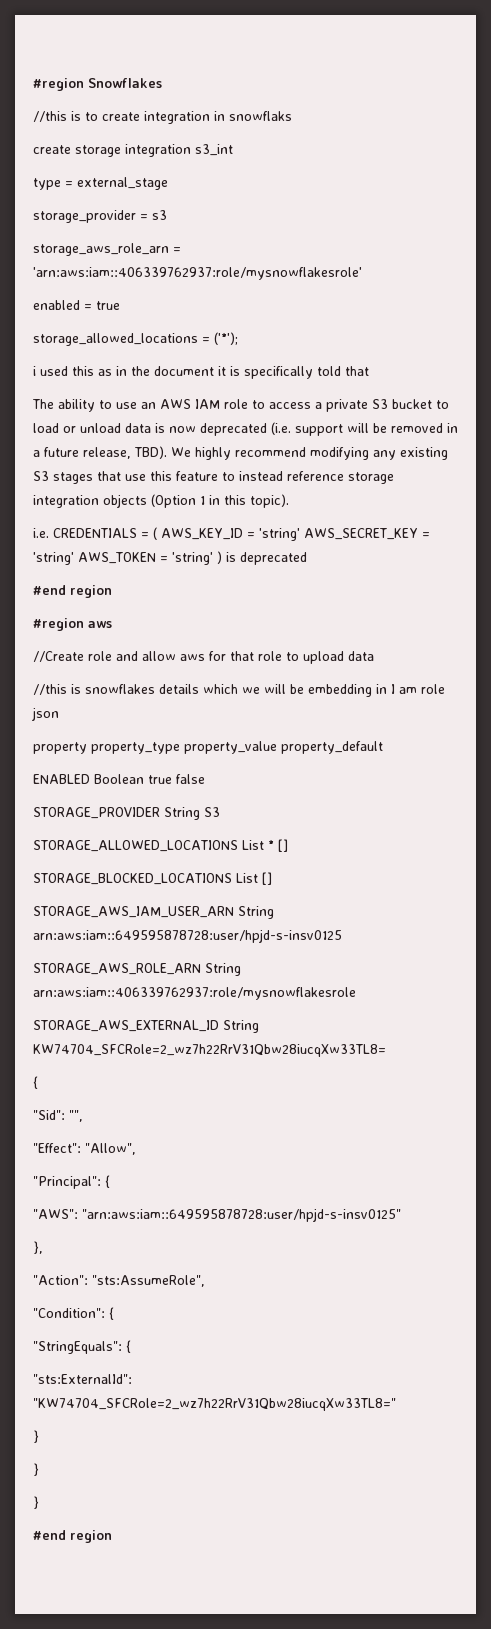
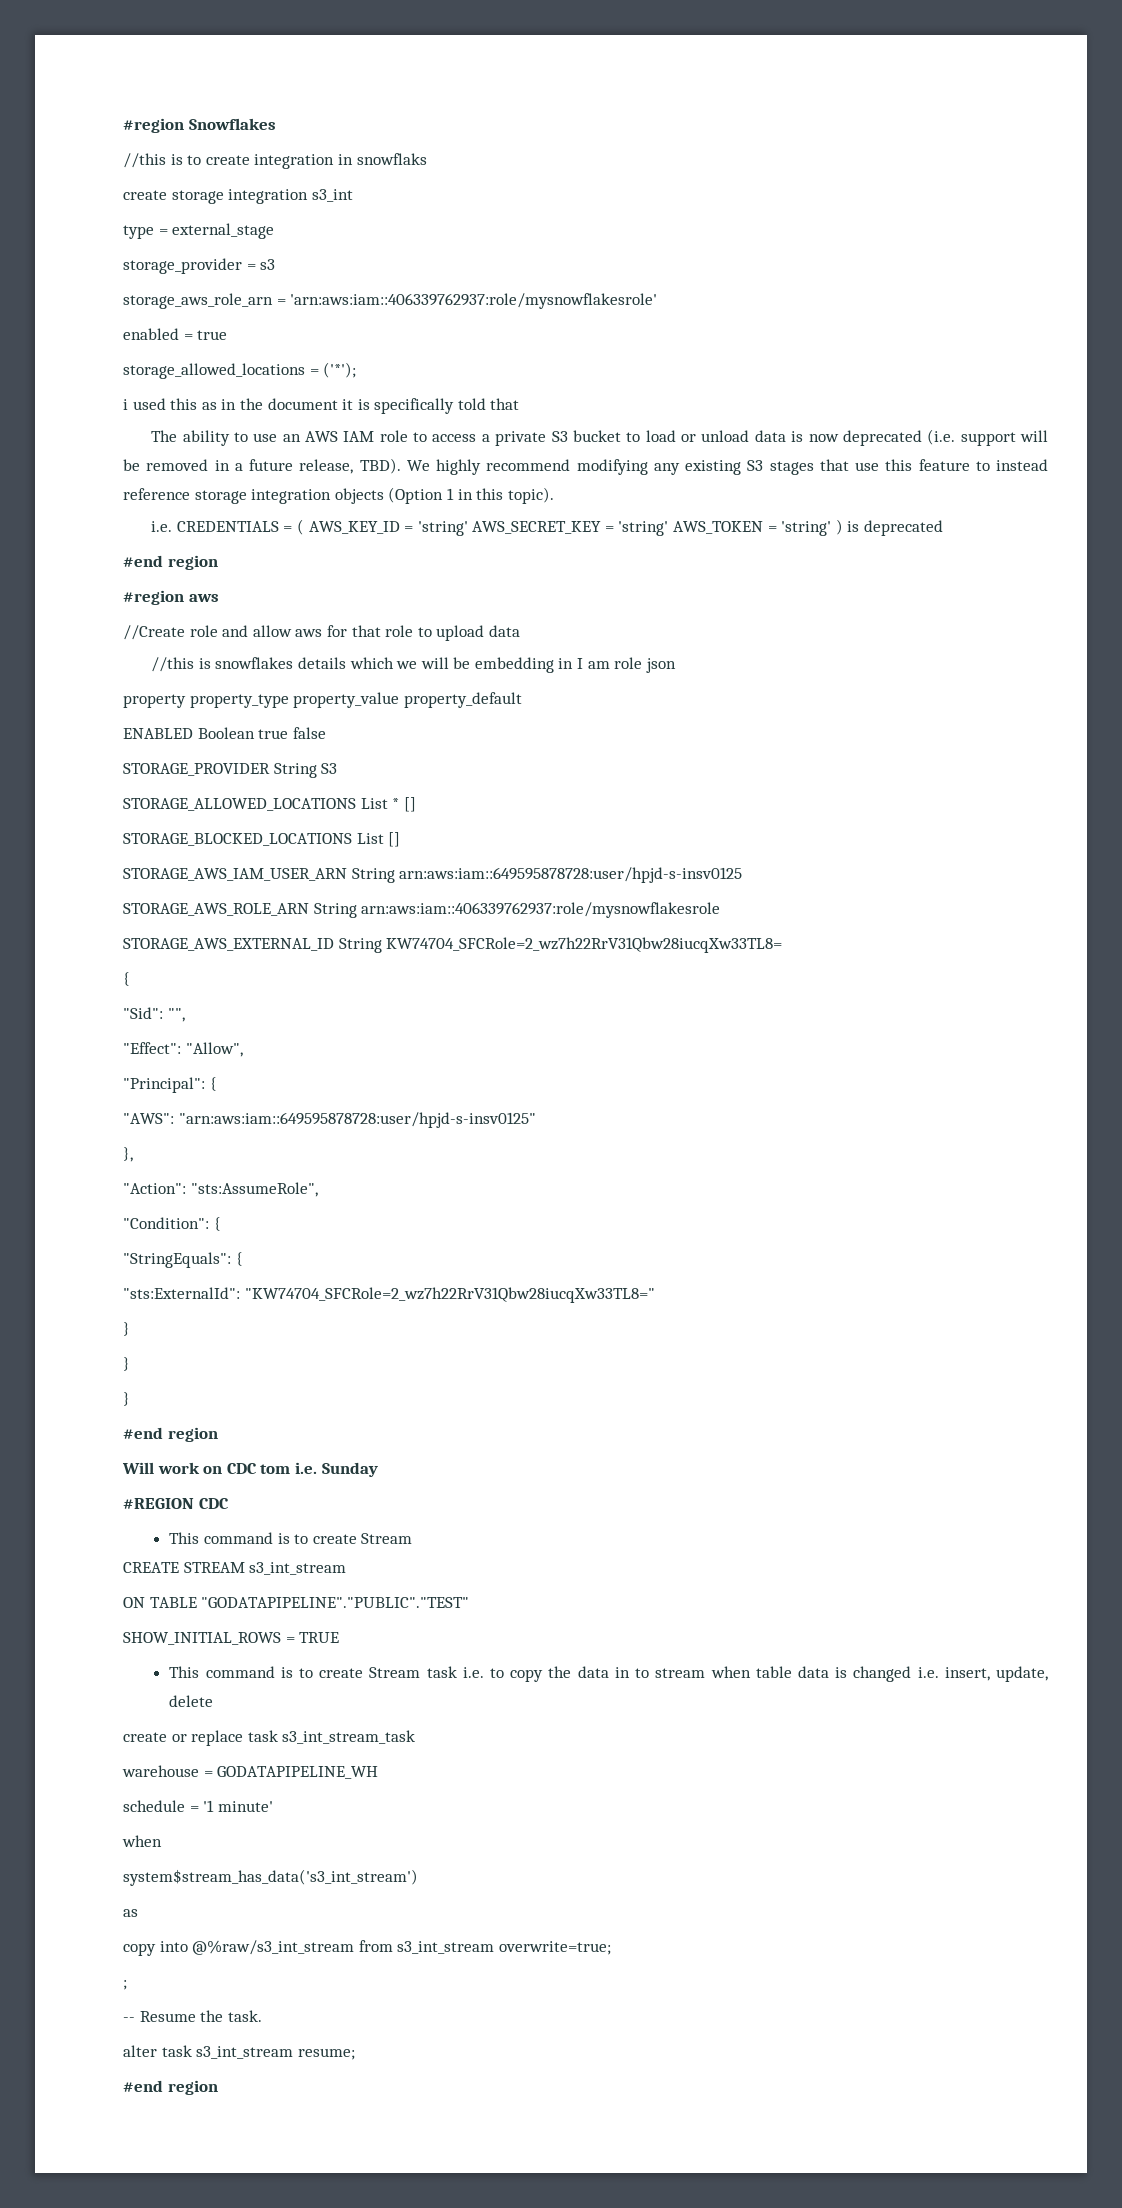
(112, 1536) none -> [122,1462,378,1477] [123,1498,229,1509] [169,1532,413,1544] [123,1562,347,1575] [123,1597,470,1608] [123,1632,340,1645] [169,1666,1048,1682] [169,1695,214,1707] [123,1730,416,1746] [122,1765,379,1779] [123,1800,273,1812] [122,1835,162,1847] [123,1869,418,1886] [123,1909,138,1917] [123,1940,611,1956] [123,1980,127,1990] [123,2010,262,2022] [123,2045,355,2060] [123,2080,218,2095] // Will work on CDC tom i.e. Sunday // #REGION CDC // This command is to create Stream // CREATE STREAM s3_int_stream // ON TABLE "GODATAPIPELINE"."PUBLIC"."TEST" // SHOW_INITIAL_ROWS = TRUE // This command is to create Stream task i.e. to copy the data in to stream when table data is changed i.e. insert, update, delete // create or replace task s3_int_stream_task // warehouse = GODATAPIPELINE_WH // schedule = '1 minute' // when // system$stream_has_data('s3_int_stream') // as // copy into @%raw/s3_int_stream from s3_int_stream overwrite=true; // ; // -- Resume the task. // alter task s3_int_stream resume; // #end region

